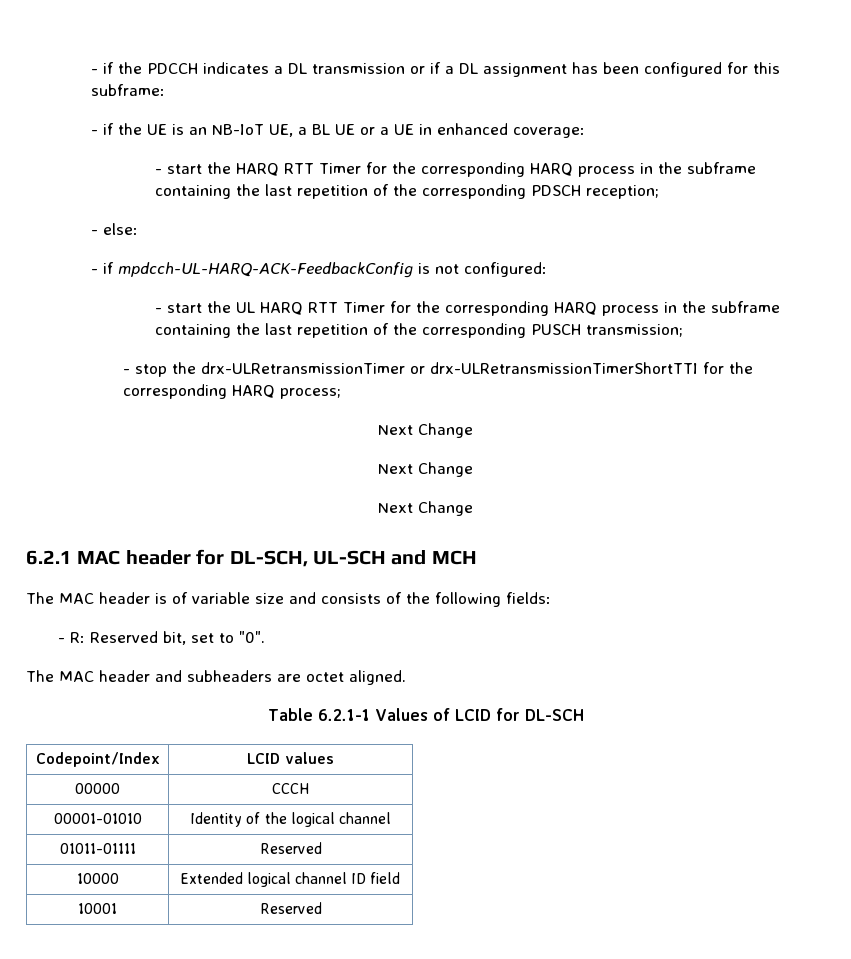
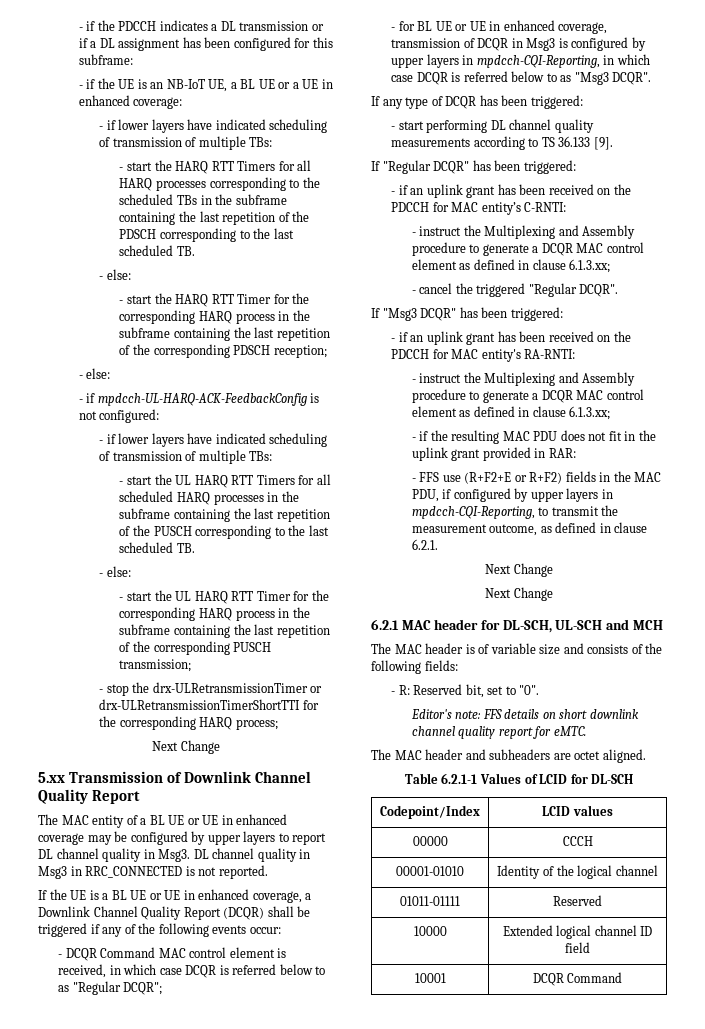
(585, 132) none -> [99,119,328,133] [99,136,273,150] [119,160,312,174] [119,177,320,191] [119,194,287,205] [119,211,310,225] [119,228,294,242] [119,245,195,256] [99,269,131,280] // - if lower layers have indicated scheduling of transmission of multiple TBs: // - start the HARQ RTT Timers for all HARQ processes corresponding to the scheduled TBs in the subframe containing the last repetition of the PDSCH corresponding to the last scheduled TB. // - else:
(547, 269) none -> [99,433,328,447] [99,450,273,464] [119,474,331,488] [119,491,299,505] [119,508,330,522] [119,525,329,539] [119,542,195,553] [99,566,131,577] // - if lower layers have indicated scheduling of transmission of multiple TBs: // - start the UL HARQ RTT Timers for all scheduled HARQ processes in the subframe containing the last repetition of the PUSCH corresponding to the last scheduled TB. // - else:
(473, 430) none -> [38,771,311,783] [38,789,140,804] [38,814,288,828] [38,831,327,845] [38,848,311,862] [38,865,268,879] [38,889,312,903] [38,906,311,920] [38,923,281,937] [58,947,287,961] [58,964,326,978] [58,981,163,995] [391,20,608,34] [391,37,646,51] [391,54,650,68] [391,71,652,85] [371,95,583,109] [391,119,594,133] [391,136,613,150] [371,160,576,174] [391,184,631,198] [391,202,567,215] [411,225,636,239] [411,242,644,256] [411,259,611,273] [411,283,619,297] [371,307,563,321] [391,331,631,345] [391,349,576,362] [411,372,636,386] [411,389,644,403] [411,406,611,420] [411,430,656,444] [411,447,576,461] [411,471,662,484] [411,488,613,502] [411,505,619,519] [411,522,648,536] [411,539,438,550] // 5.xx Transmission of Downlink Channel Quality Report // The MAC entity of a BL UE or UE in enhanced coverage may be configured by upper layers to report DL channel quality in Msg3. DL channel quality in Msg3 in RRC_CONNECTED is not reported. // If the UE is a BL UE or UE in enhanced coverage, a Downlink Channel Quality Report (DCQR) shall be triggered if any of the following events occur: // - DCQR Command MAC control element is received, in which case DCQR is referred below to as "Regular DCQR"; // - for BL UE or UE in enhanced coverage, transmission of DCQR in Msg3 is configured by upper layers in mpdcch-CQI-Reporting, in which case DCQR is referred below to as "Msg3 DCQR". // If any type of DCQR has been triggered: // - start performing DL channel quality measurements according to TS 36.133 [9]. // If "Regular DCQR" has been triggered: // - if an uplink grant has been received on the PDCCH for MAC entity’s C-RNTI: // - instruct the Multiplexing and Assembly procedure to generate a DCQR MAC control element as defined in clause 6.1.3.xx; // - cancel the triggered "Regular DCQR". // If "Msg3 DCQR" has been triggered: // - if an uplink grant has been received on the PDCCH for MAC entity's RA-RNTI: // - instruct the Multiplexing and Assembly procedure to generate a DCQR MAC control element as defined in clause 6.1.3.xx; // - if the resulting MAC PDU does not fit in the uplink grant provided in RAR: // - FFS use (R+F2+E or R+F2) fields in the MAC PDU, if configured by upper layers in mpdcch-CQI-Reporting, to transmit the measurement outcome, as defined in clause 6.2.1.
(266, 637) none -> [410,709,639,719] [411,726,586,739] // Editor's note: FFS details on short downlink channel quality report for eMTC.
[259,902,322,914] Reserved -> [532,972,623,986] DCQR Command

